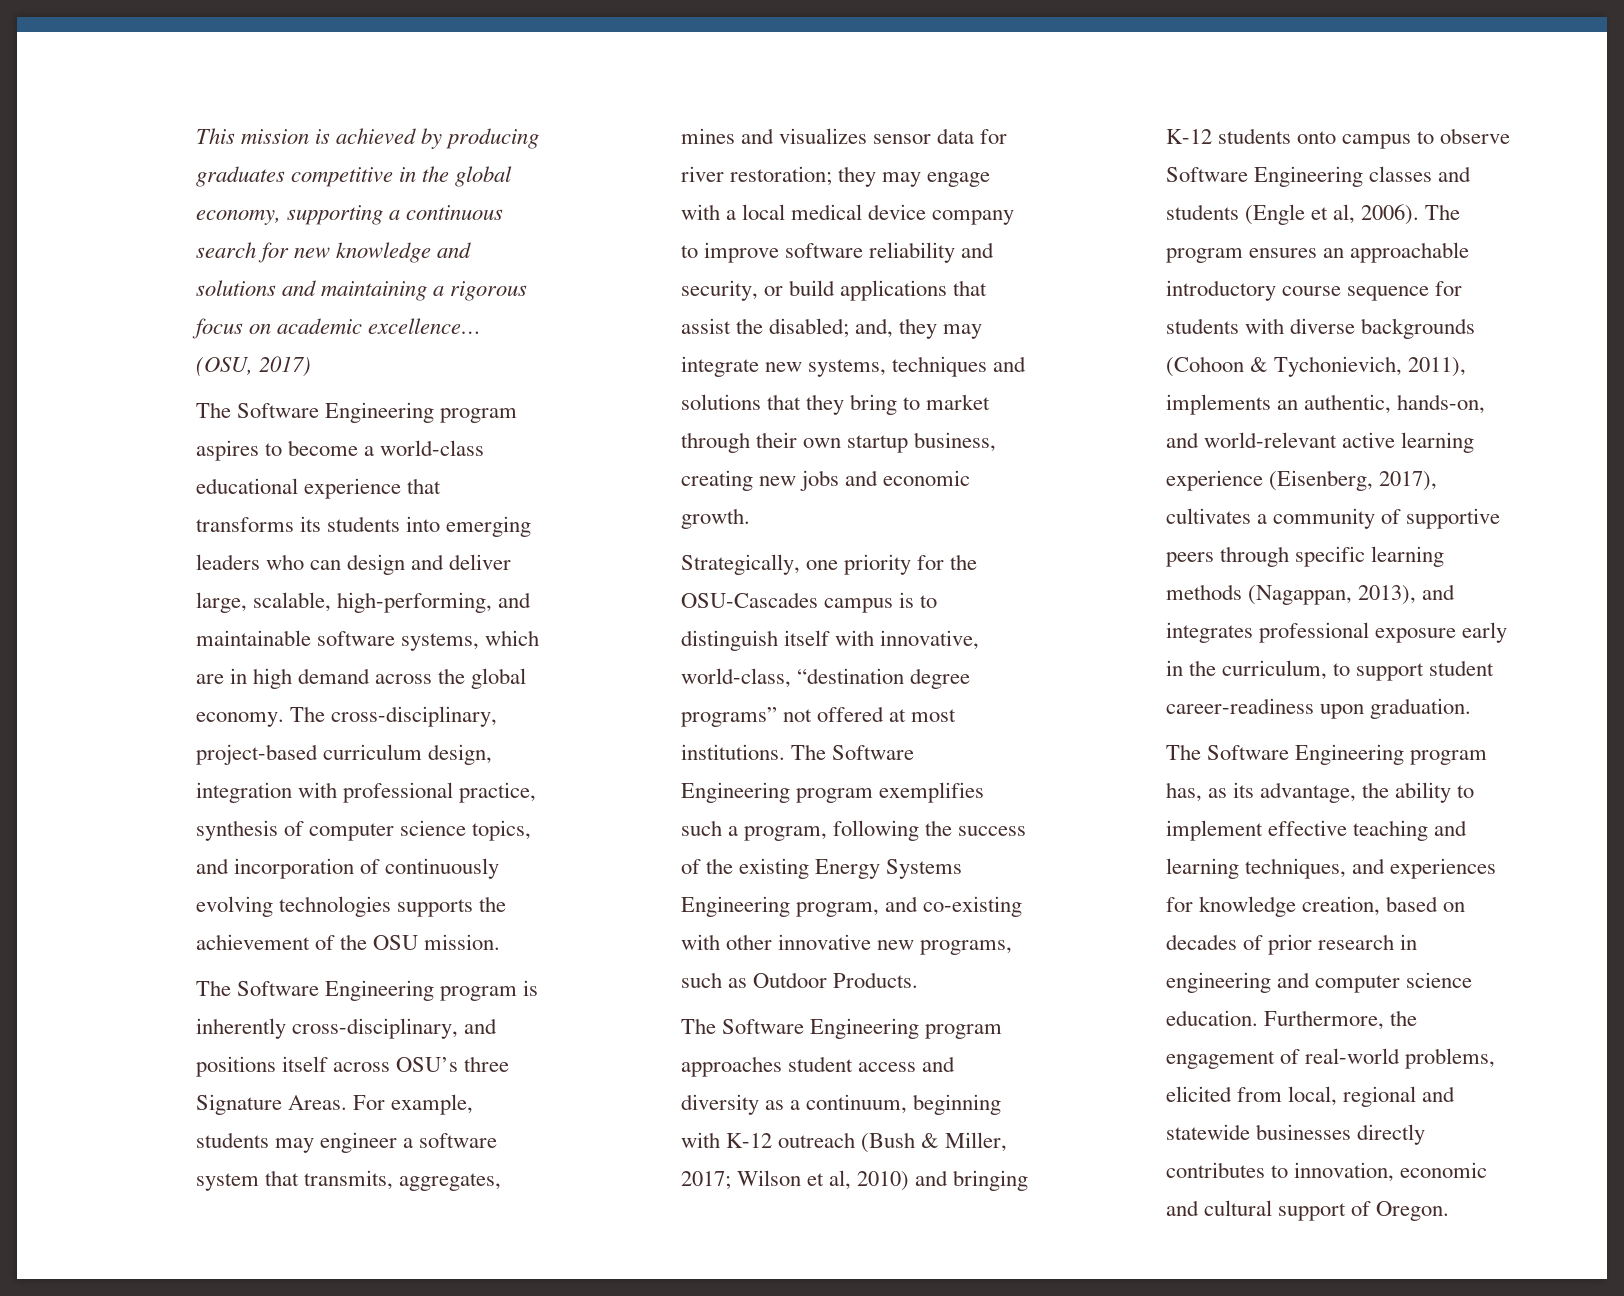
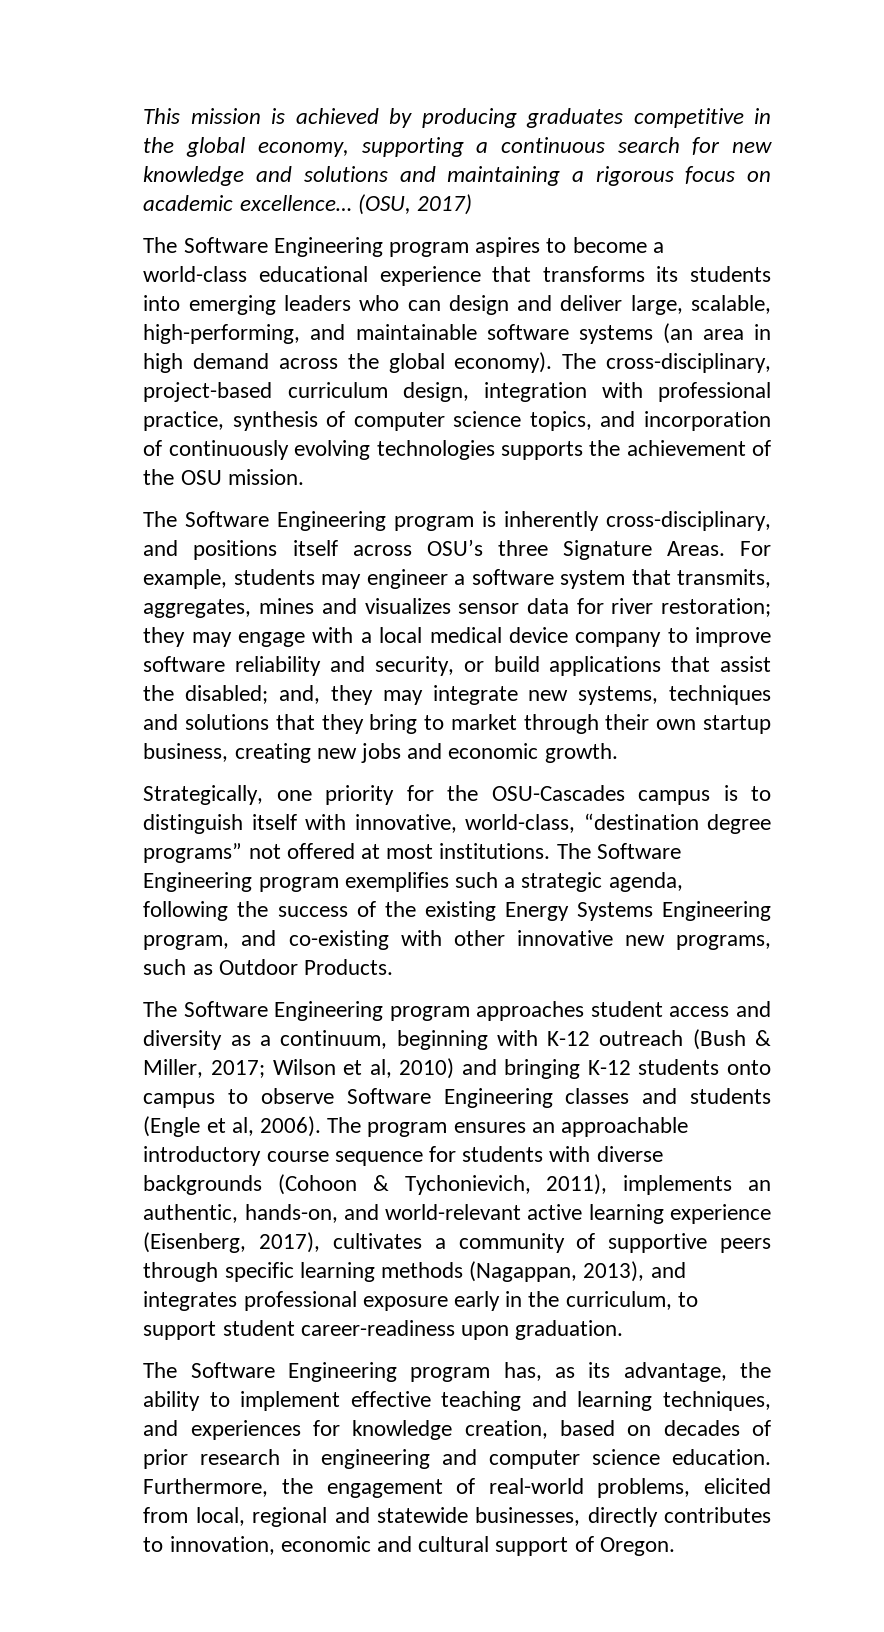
[401,630,540,651] [195,674,224,684] systems, which are -> [578,323,744,344] systems (an area
[195,712,284,727] economy. -> [454,352,553,373] economy).
[744,826,828,841] program, -> [521,872,683,892] strategic agenda,
[1255,1124,1351,1140] businesses -> [475,1507,581,1526] businesses,

